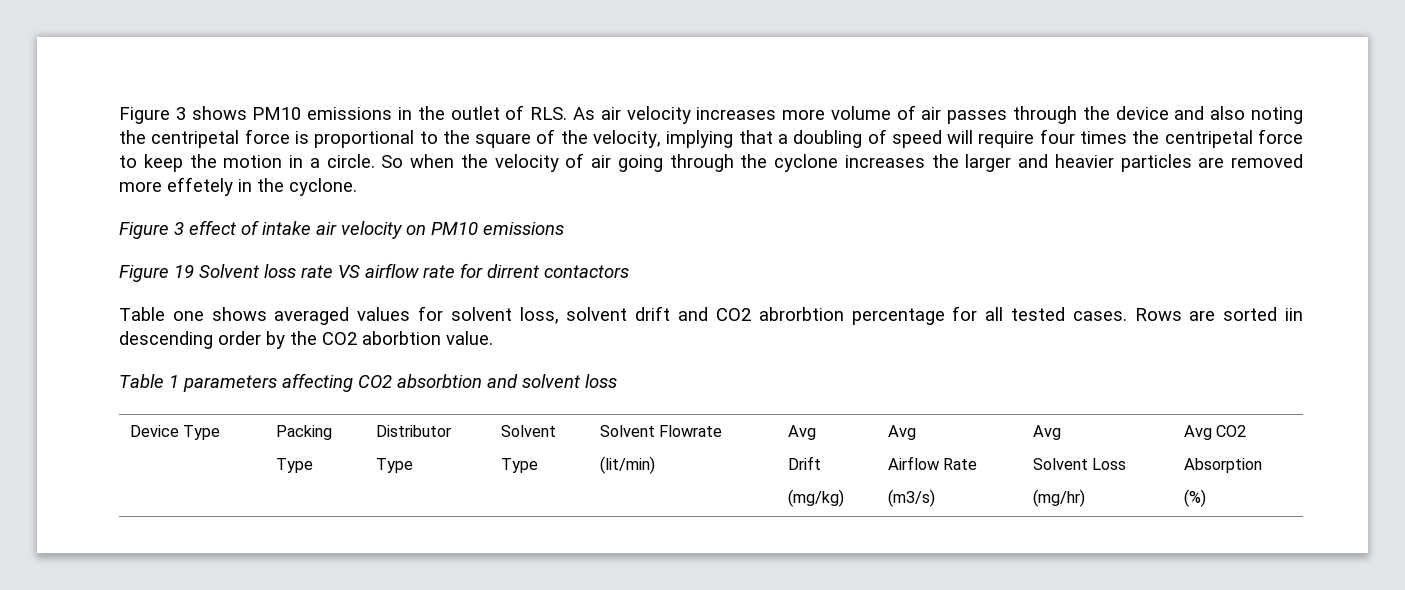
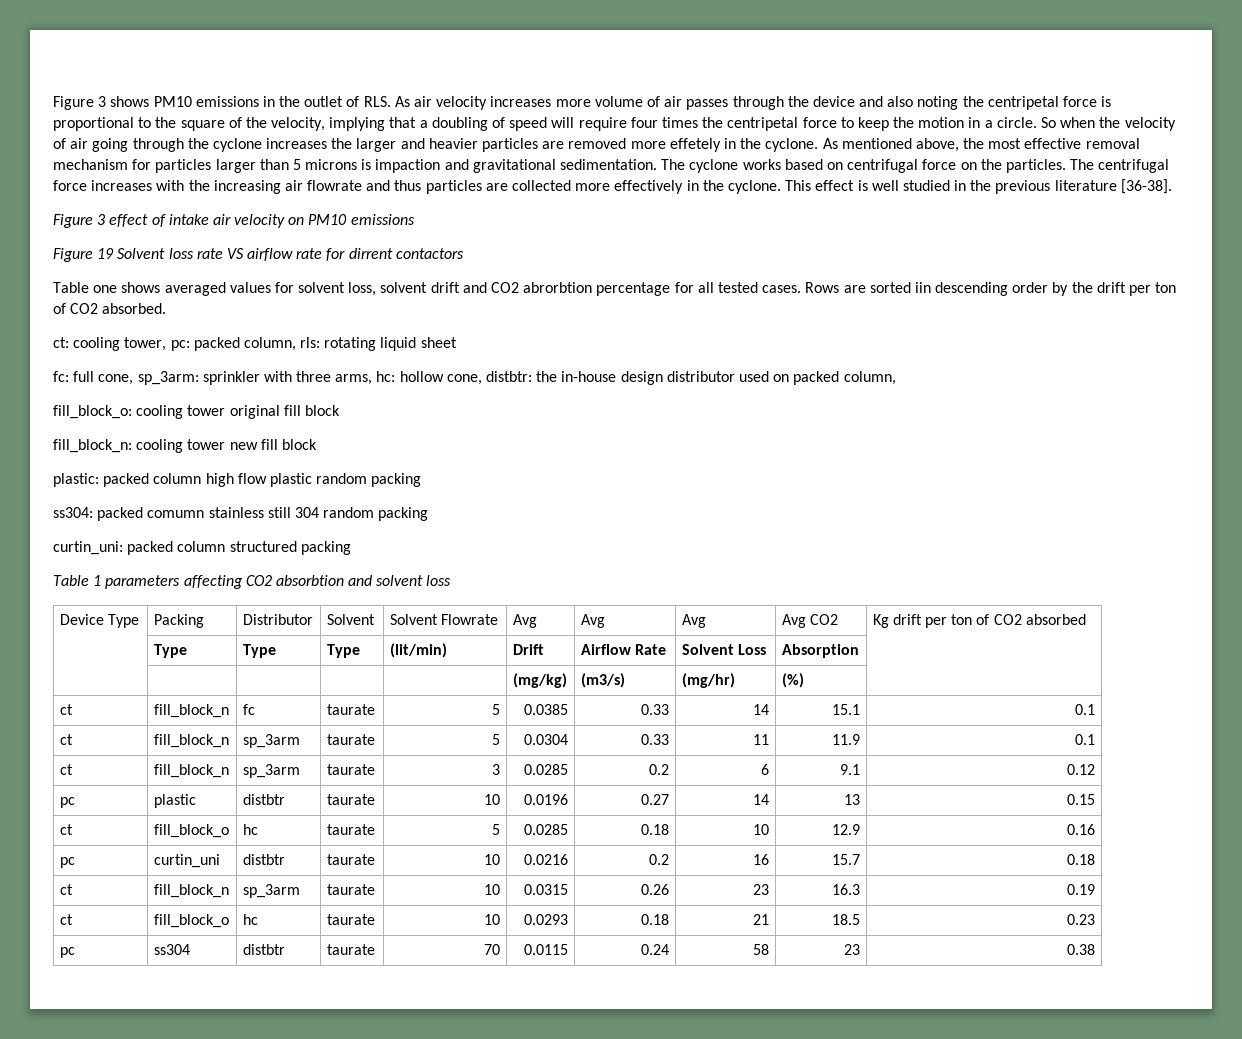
(357, 187) none -> [822,138,1140,152] [53,159,1170,173] [53,179,1172,194] As mentioned above, the most effective removal mechanism for particles larger than 5 microns is impaction and gravitational sedimentation. The cyclone works based on centrifugal force on the particles. The centrifugal force increases with the increasing air flowrate and thus particles are collected more effectively in the cyclone. This effect is well studied in the previous literature [36-38].
[322,331,493,345] CO2 aborbtion value. -> [1096,282,1177,296] [53,303,167,314] [53,337,457,351] [53,371,896,385] [53,405,340,419] [53,439,317,453] [53,473,422,487] [53,507,429,521] [53,541,351,555] drift per ton of CO2 absorbed. // ct: cooling tower, pc: packed column, rls: rotating liquid sheet // fc: full cone, sp_3arm: sprinkler with three arms, hc: hollow cone, distbtr: the in-house design distributor used on packed column, // fill_block_o: cooling tower original fill block // fill_block_n: cooling tower new fill block // plastic: packed column high flow plastic random packing // ss304: packed comumn stainless still 304 random packing // curtin_uni: packed column structured packing
[275,458,313,473] // Type -> (204, 621) none
[375,458,413,473] [500,425,556,437] [500,458,538,473] // Type | Solvent // Type -> [326,614,375,625] | Solvent
[599,456,655,474] [787,425,816,440] [787,456,821,470] [787,489,844,507] [887,425,916,440] [887,456,977,470] [887,489,935,507] [1032,425,1061,440] [1032,458,1126,470] [1032,489,1085,507] [1183,425,1246,440] [1183,458,1262,473] [1183,489,1206,507] // (lit/min) | Avg // Drift // (mg/kg) | Avg // Airflow Rate // (m3/s) | Avg // Solvent Loss // (mg/hr) | Avg CO2 // Absorption // (%) -> [512,614,537,628] [580,614,605,628] [681,614,706,628] [781,614,838,628] [872,614,1086,628] [153,644,187,658] [242,644,276,658] [326,644,360,658] [389,643,447,658] [512,644,544,655] [580,644,666,655] [681,644,766,655] [781,644,859,658] [512,673,567,688] [580,673,625,688] [681,673,735,688] [781,673,804,688] [59,704,73,715] [153,704,229,718] [242,704,255,715] [326,704,375,715] [492,704,501,715] [524,704,569,715] [641,704,670,715] [753,704,770,715] [832,704,861,715] [1075,704,1096,715] [59,734,73,745] [153,734,229,748] [242,734,300,748] [326,734,375,745] [492,734,501,745] [524,734,569,745] [641,734,670,745] [753,734,770,745] [832,734,861,745] [1075,734,1096,745] [59,764,73,775] [153,764,229,778] [242,764,300,778] [326,764,375,775] [492,764,501,775] [524,764,569,775] [649,764,670,775] [761,764,770,775] [840,764,861,775] [1067,764,1096,775] [59,797,75,808] [153,794,196,808] [242,794,285,805] [326,794,375,805] [484,794,501,805] [524,794,569,805] [641,794,670,805] [753,794,770,805] [844,794,861,805] [1067,794,1096,805] [59,824,73,835] [153,824,229,838] [242,824,258,835] [326,824,375,835] [492,824,501,835] [524,824,569,835] [641,824,670,835] [753,824,770,835] [832,824,861,835] [1067,824,1096,835] [59,857,75,868] [153,854,220,868] [242,854,285,865] [326,854,375,865] [484,854,501,865] [524,854,569,865] [649,854,670,865] [753,854,770,865] [832,854,861,865] [1067,854,1096,865] [59,884,73,895] [153,884,229,898] [242,884,300,898] [326,884,375,895] [484,884,501,895] [524,884,569,895] [641,884,670,895] [753,884,770,895] [832,884,861,895] [1067,884,1096,895] [59,914,73,925] [153,914,229,928] [242,914,258,925] [326,914,375,925] [484,914,501,925] [524,914,569,925] [641,914,670,925] [753,914,770,925] [832,914,861,925] [1067,914,1096,925] [59,947,75,958] [153,944,190,955] [242,944,285,955] [326,944,375,955] [484,944,501,955] [524,944,569,955] [641,944,670,955] [753,944,770,955] [844,944,861,955] [1067,944,1096,955] | Avg | Avg | Avg | Avg CO2 | Kg drift per ton of CO2 absorbed // | Type | Type | Type | (lit/min) | Drift | Airflow Rate | Solvent Loss | Absorption | // | | | | | (mg/kg) | (m3/s) | (mg/hr) | (%) | // ct | fill_block_n | fc | taurate | 5 | 0.0385 | 0.33 | 14 | 15.1 | 0.1 // ct | fill_block_n | sp_3arm | taurate | 5 | 0.0304 | 0.33 | 11 | 11.9 | 0.1 // ct | fill_block_n | sp_3arm | taurate | 3 | 0.0285 | 0.2 | 6 | 9.1 | 0.12 // pc | plastic | distbtr | taurate | 10 | 0.0196 | 0.27 | 14 | 13 | 0.15 // ct | fill_block_o | hc | taurate | 5 | 0.0285 | 0.18 | 10 | 12.9 | 0.16 // pc | curtin_uni | distbtr | taurate | 10 | 0.0216 | 0.2 | 16 | 15.7 | 0.18 // ct | fill_block_n | sp_3arm | taurate | 10 | 0.0315 | 0.26 | 23 | 16.3 | 0.19 // ct | fill_block_o | hc | taurate | 10 | 0.0293 | 0.18 | 21 | 18.5 | 0.23 // pc | ss304 | distbtr | taurate | 70 | 0.0115 | 0.24 | 58 | 23 | 0.38

